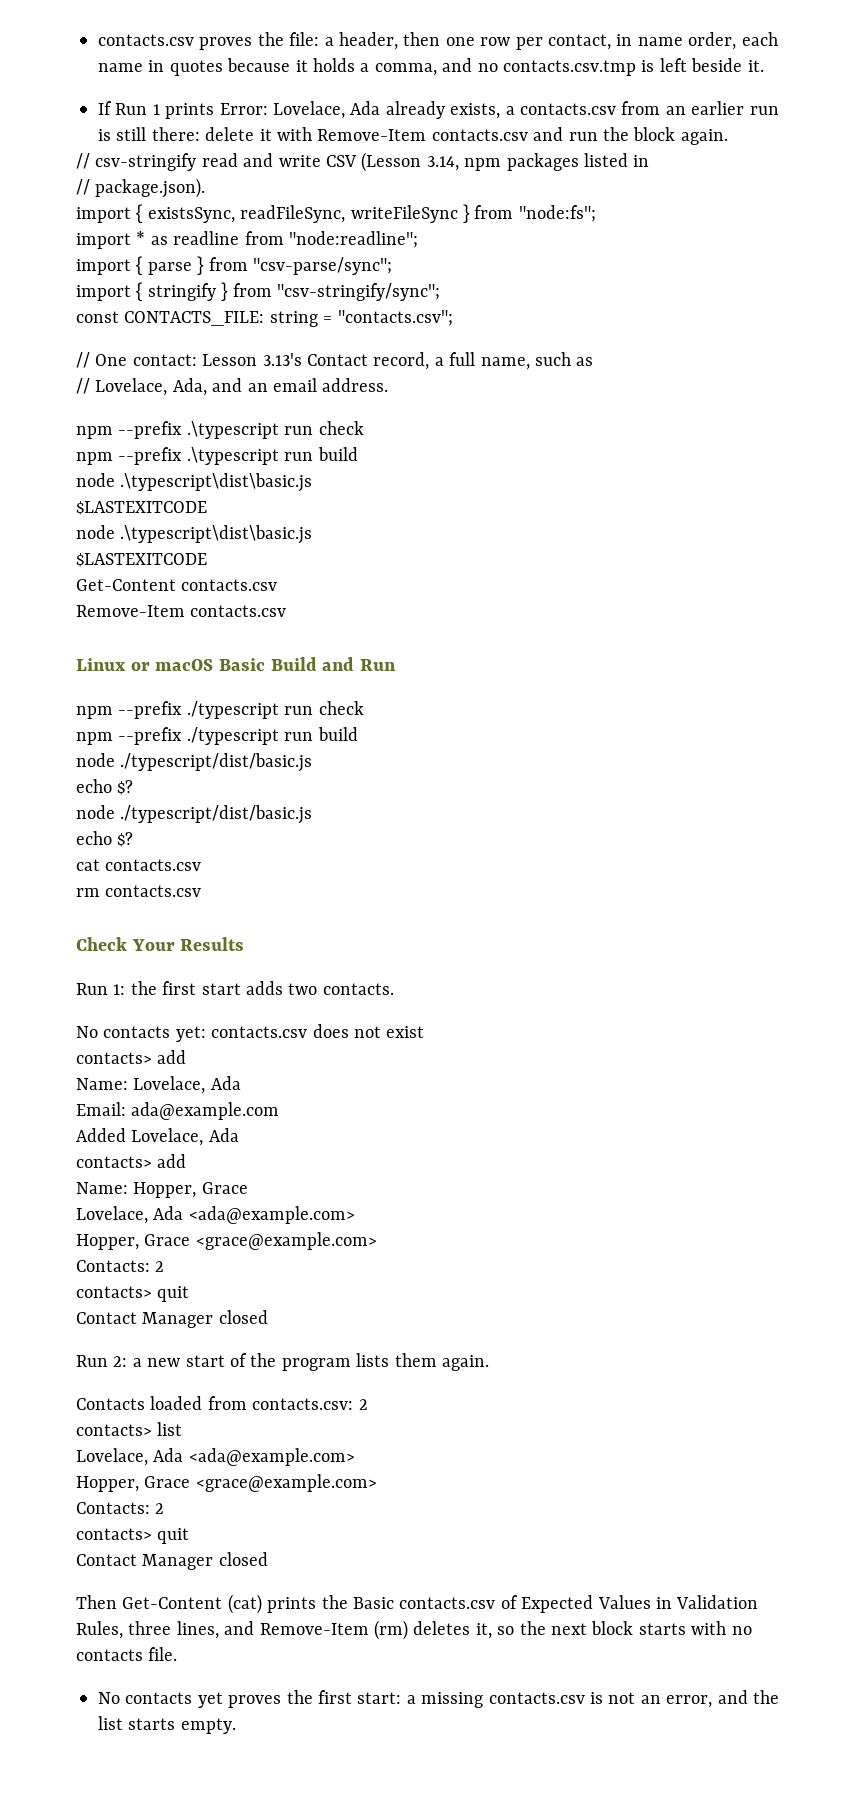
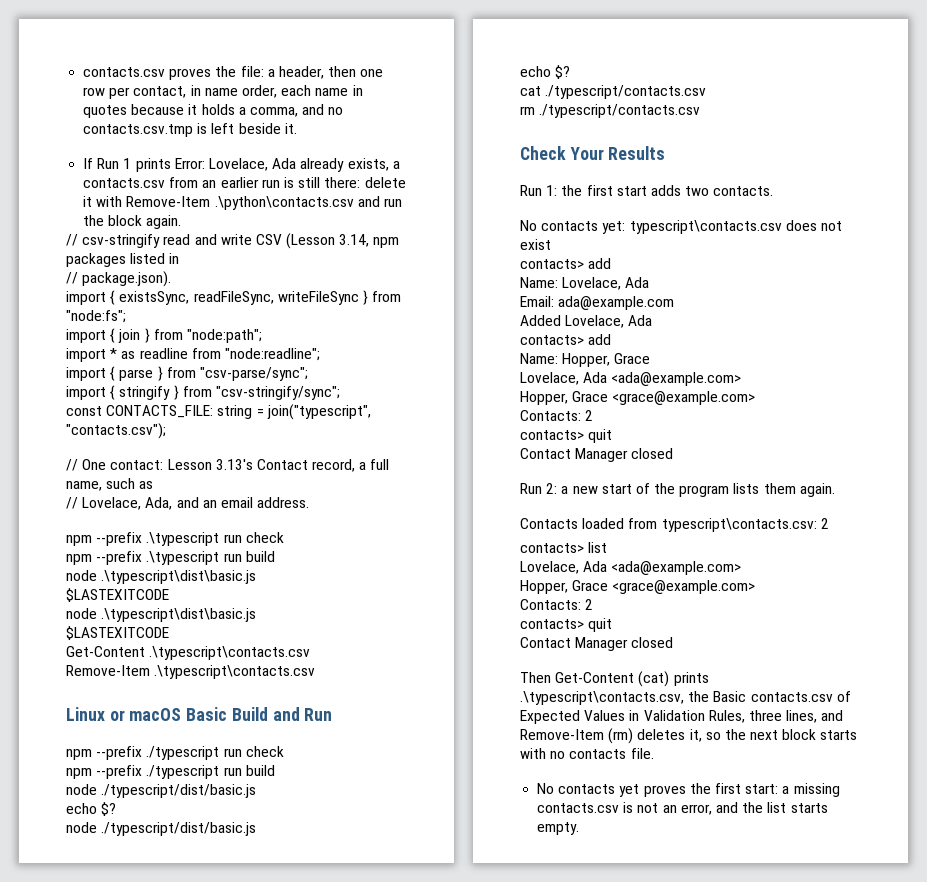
[431,129,528,141] contacts.csv -> [214,196,354,210] .\python\contacts.csv
(596, 213) none -> [66,328,262,343] // import { join } from "node:path";
[337,310,453,326] "contacts.csv"; -> [266,404,371,420] [66,423,166,439] join("typescript", "contacts.csv");
[181,579,278,591] [76,605,287,617] contacts.csv // Remove-Item contacts.csv -> [149,646,311,660] [66,665,316,679] .\typescript\contacts.csv // Remove-Item .\typescript\contacts.csv
[105,859,202,871] contacts.csv -> [545,85,707,99] ./typescript/contacts.csv
[105,885,202,897] contacts.csv -> [539,104,701,118] ./typescript/contacts.csv
[211,1026,308,1038] contacts.csv -> [629,220,782,234] typescript\contacts.csv
[252,1398,354,1410] contacts.csv: -> [661,518,817,532] typescript\contacts.csv:
(317, 1605) none -> [520,691,684,705] .\typescript\contacts.csv,

